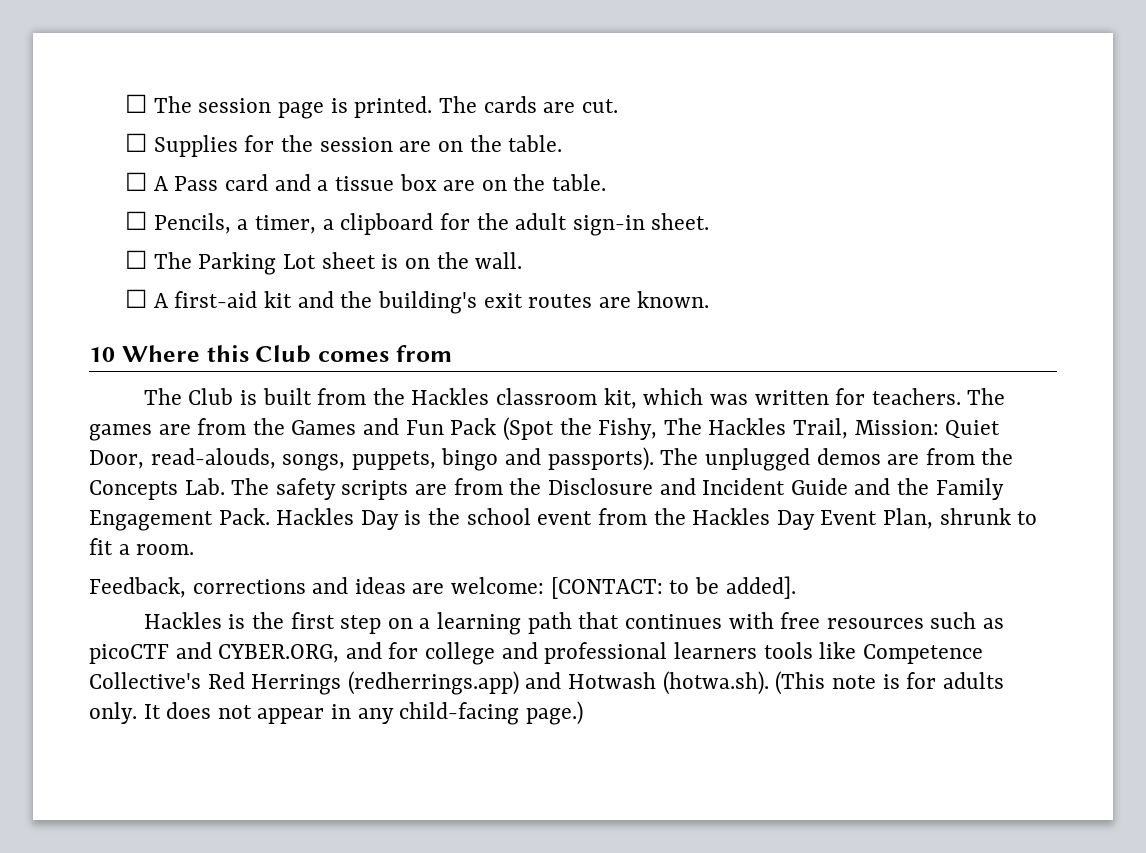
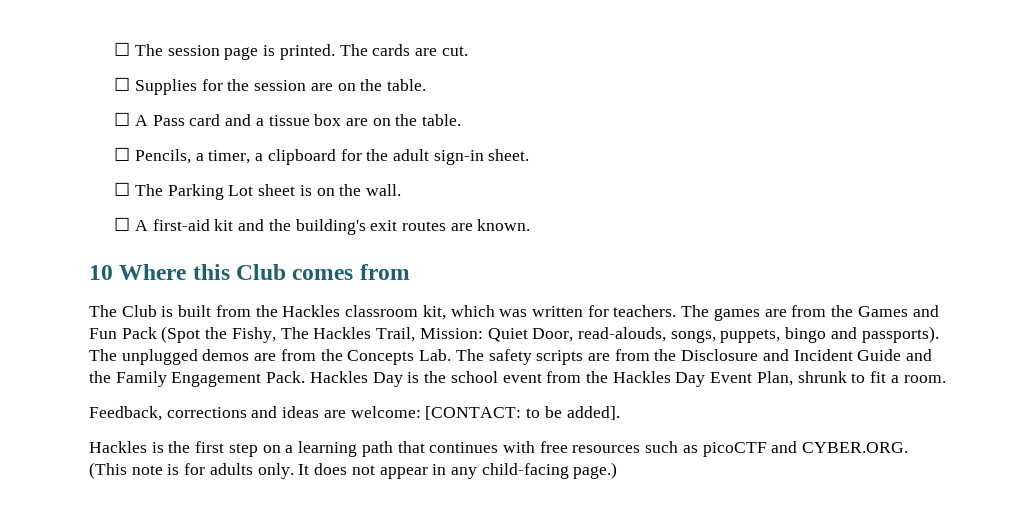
[218,642,983,665] [89,671,769,695] CYBER.ORG, and for college and professional learners tools like Competence Collective's Red Herrings (redherrings.app) and Hotwash (hotwa.sh). -> [802,442,909,453] CYBER.ORG.

